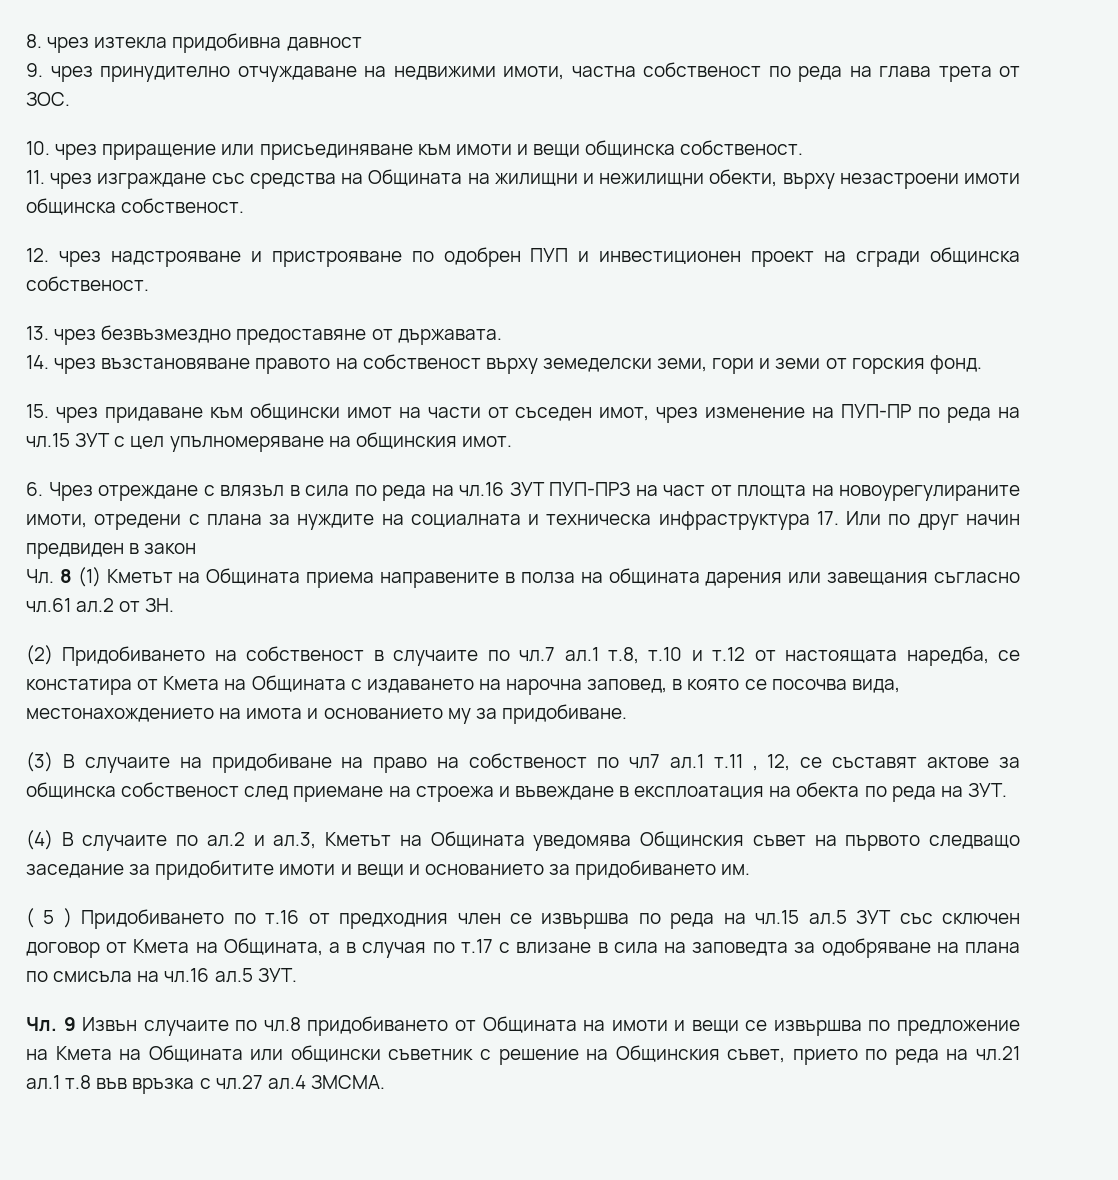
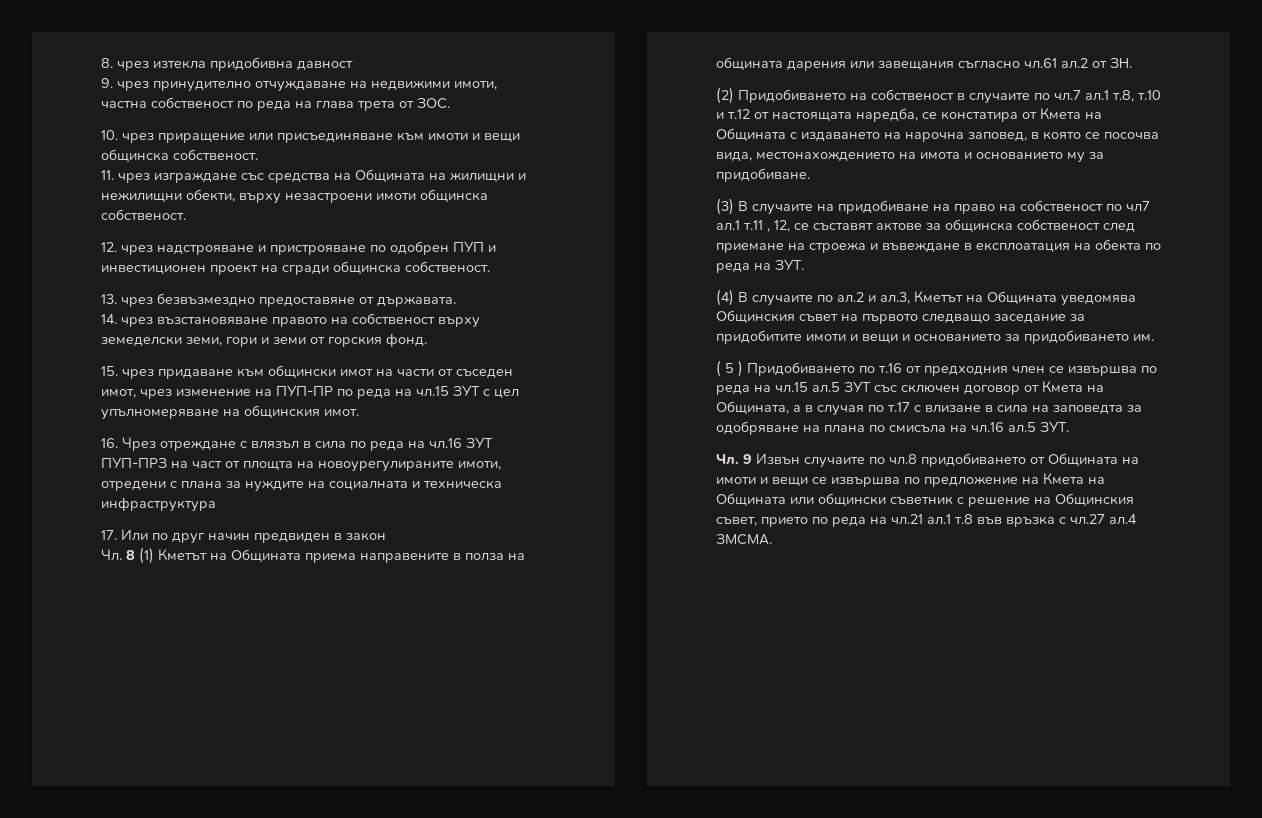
[26,482,43,496] 6. -> [101,438,118,448] 16.
(810, 520) none -> (216, 504) //

